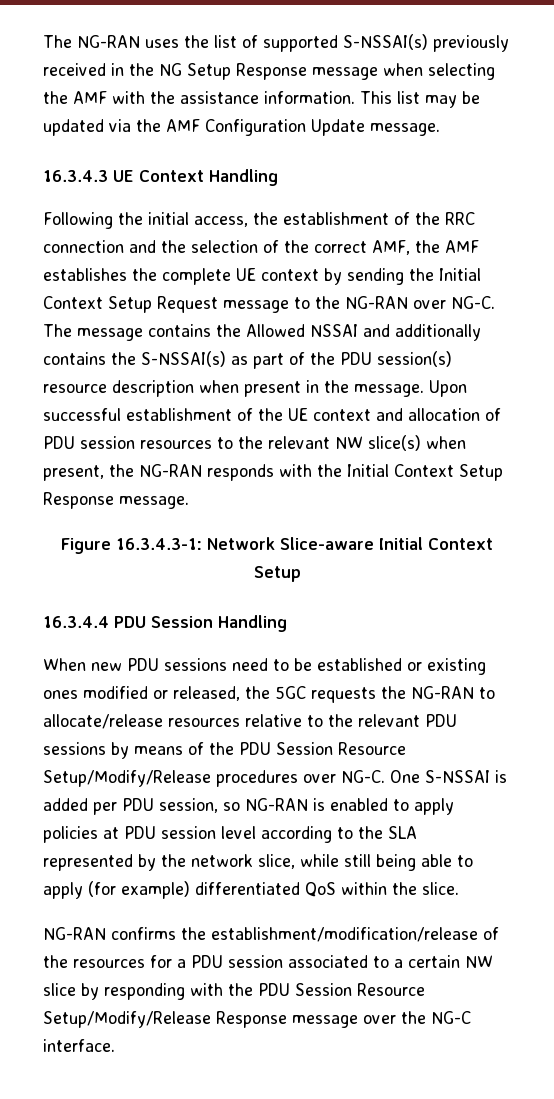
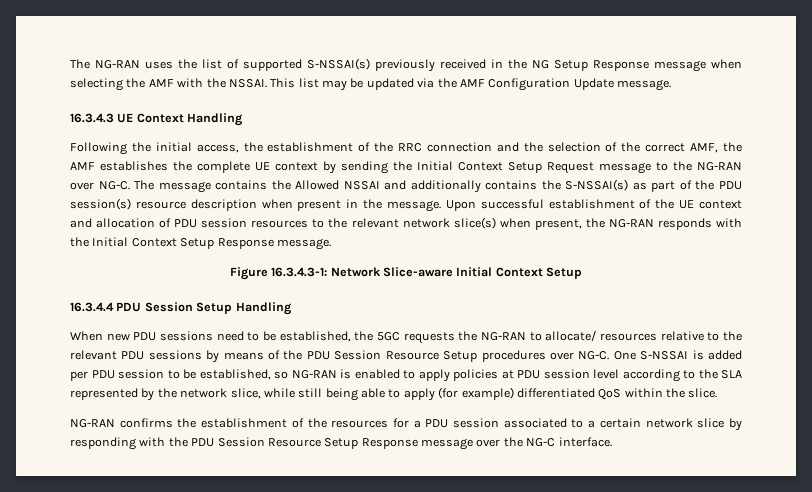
[180,91,355,104] assistance information. -> [228,79,267,88] NSSAI.
[335,436,363,449] NW -> [402,218,450,228] network
(213, 622) none -> [196,302,233,314] Setup
[317,658,486,675] [43,686,240,701] established or existing ones modified or released, -> [279,331,351,342] established,
[43,714,163,729] allocate/release -> [545,330,597,341] allocate/
[43,770,211,787] Setup/Modify/Release -> [443,351,478,362] Setup
[159,798,218,813] session, -> [118,369,271,380] session to be established,
[211,927,478,942] establishment/modification/release -> [201,418,288,428] establishment
[465,955,493,968] NW -> [645,418,693,428] network
[43,1011,211,1028] Setup/Modify/Release -> [324,438,359,449] Setup

